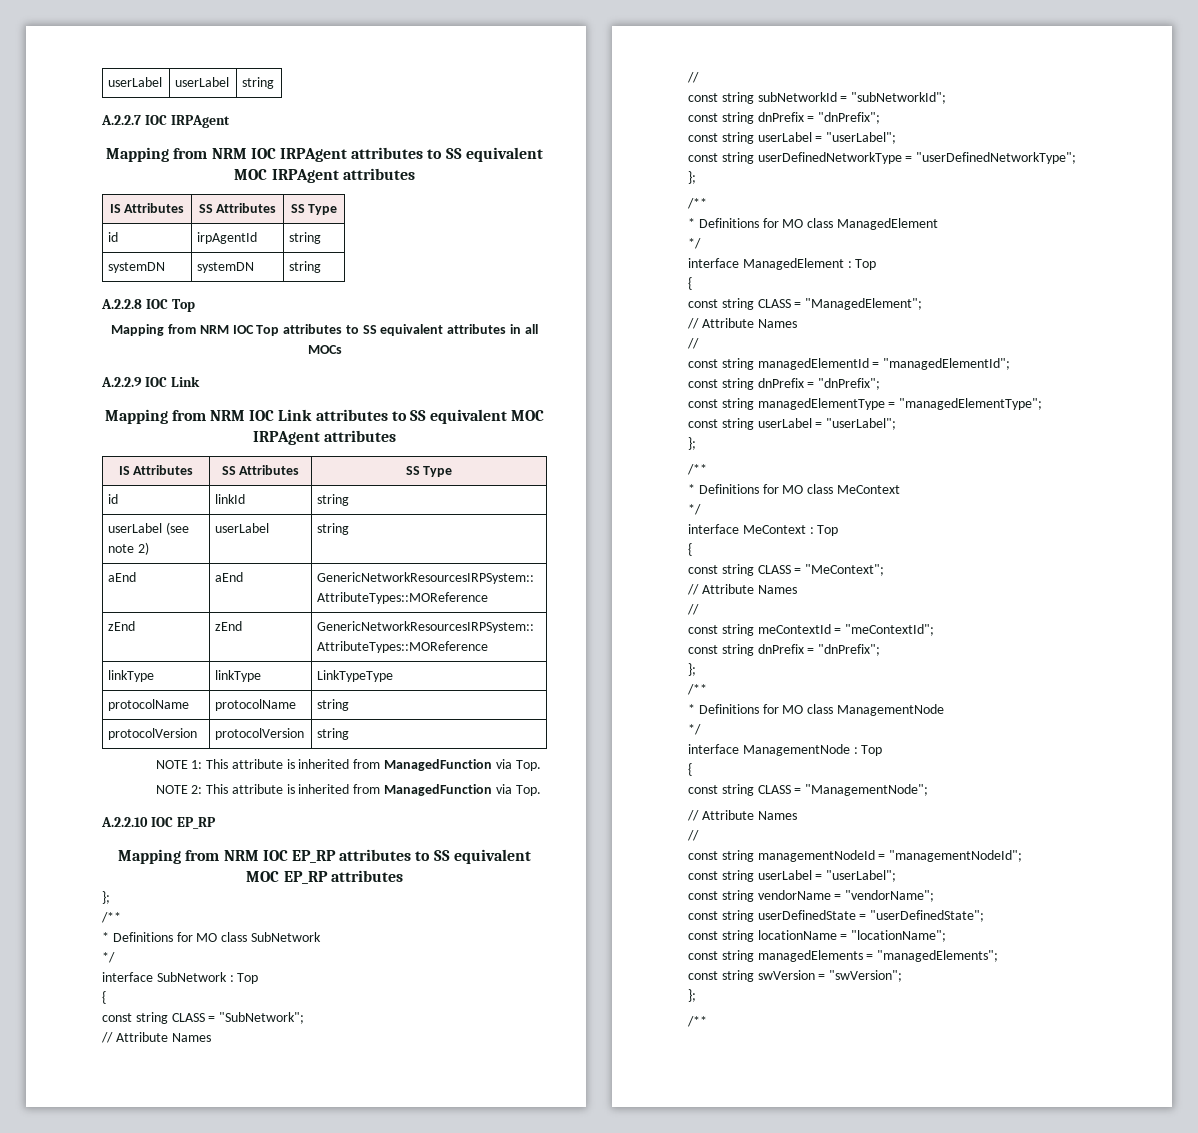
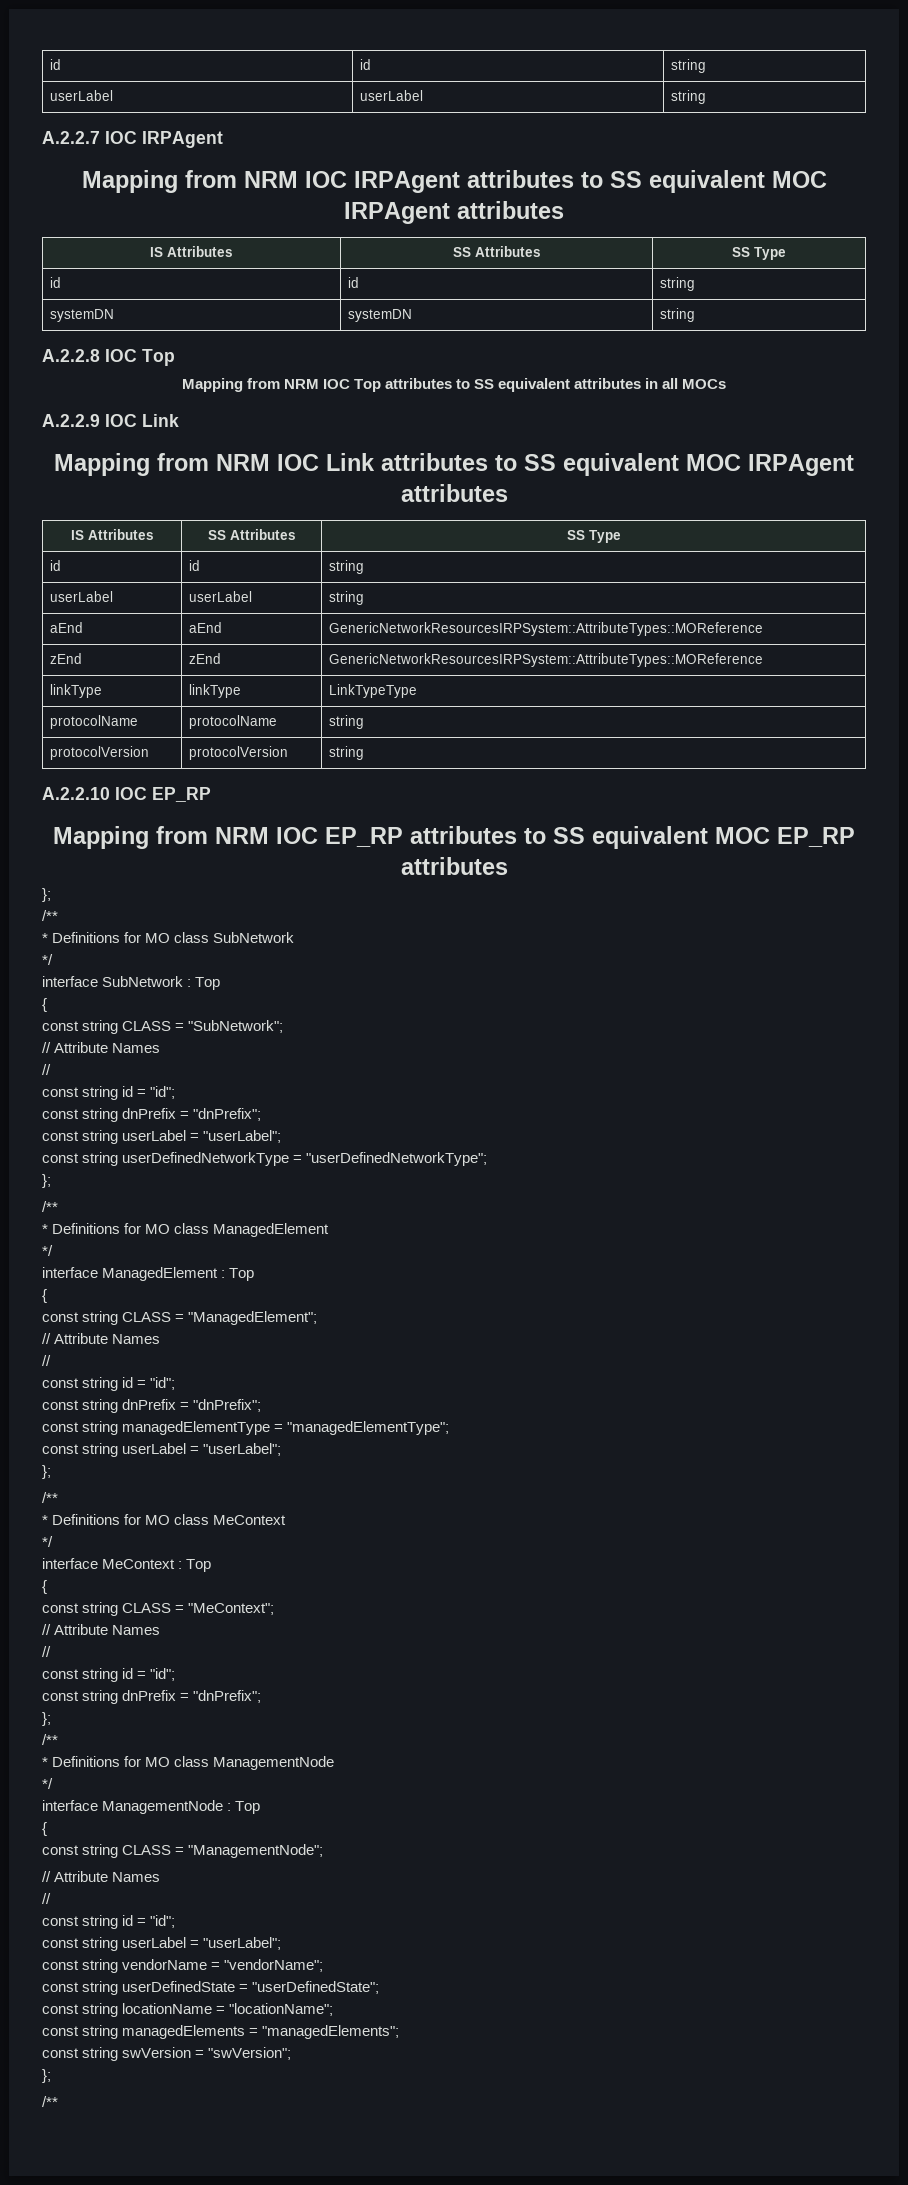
(108, 82) none -> [49,59,61,70] [359,59,371,70] [670,59,706,73] id | id | string //
[197,232,258,244] irpAgentId -> [347,277,359,288] id
[215,494,246,504] [317,494,350,506] [108,522,189,535] [108,542,149,555] linkId | string // userLabel (see note 2) -> [188,560,200,571] [328,560,364,574] [49,591,113,602] id | string // userLabel
[155,759,541,771] [155,784,541,796] // NOTE 1: This attribute is inherited from ManagedFunction via Top. // NOTE 2: This attribute is inherited from ManagedFunction via Top. -> (364, 753) none
[757,92,947,104] subNetworkId = "subNetworkId"; -> [122,1086,176,1099] id = "id";
[757,358,1011,370] managedElementId = "managedElementId"; -> [122,1377,176,1390] id = "id";
[757,624,935,636] meContextId = "meContextId"; -> [122,1668,176,1681] id = "id";
[757,850,1023,862] managementNodeId = "managementNodeId"; -> [122,1915,176,1928] id = "id";

